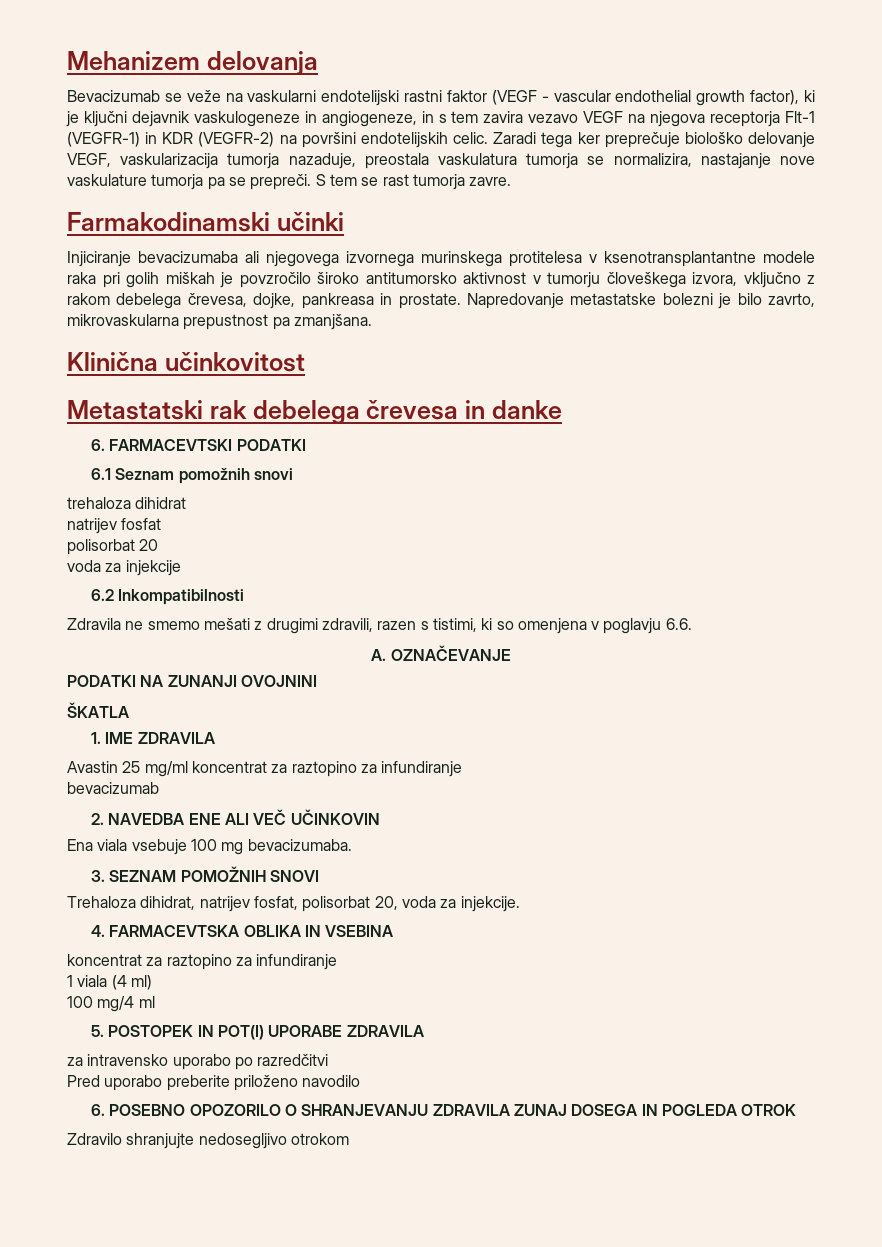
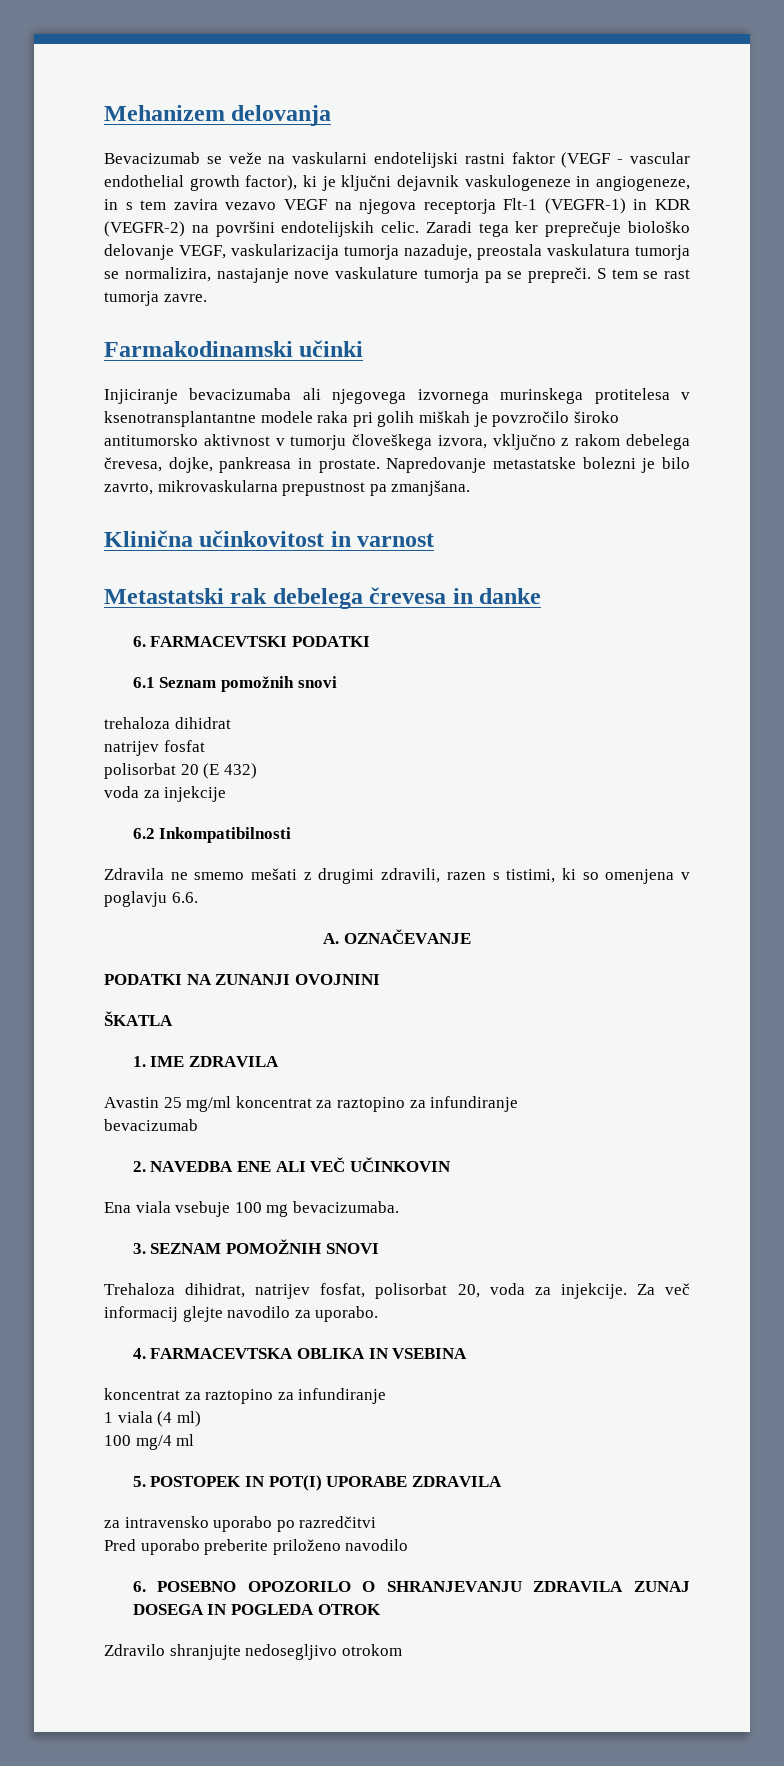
(305, 362) none -> [330,531,435,547] in varnost
(159, 545) none -> [203,763,257,779] (E 432)
(520, 904) none -> [636,1283,691,1295] [104,1306,379,1322] Za več informacij glejte navodilo za uporabo.

